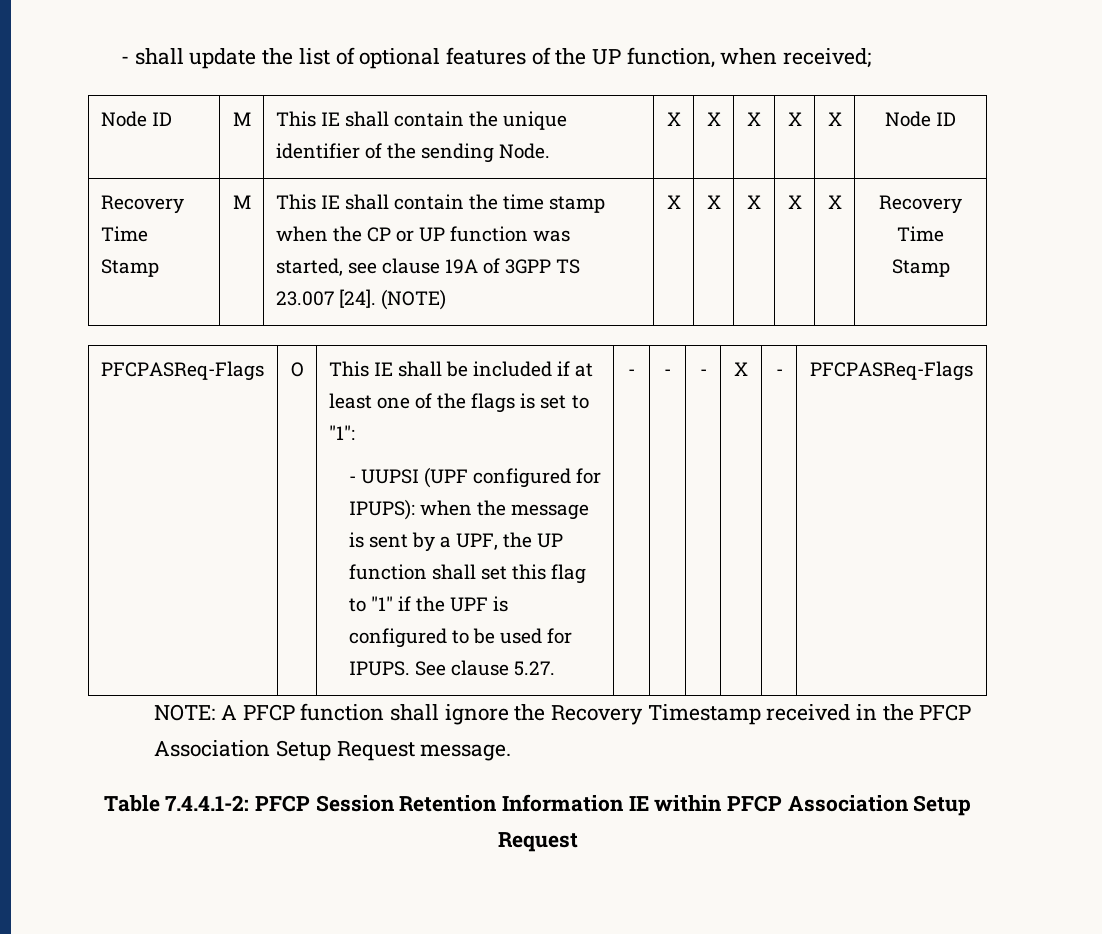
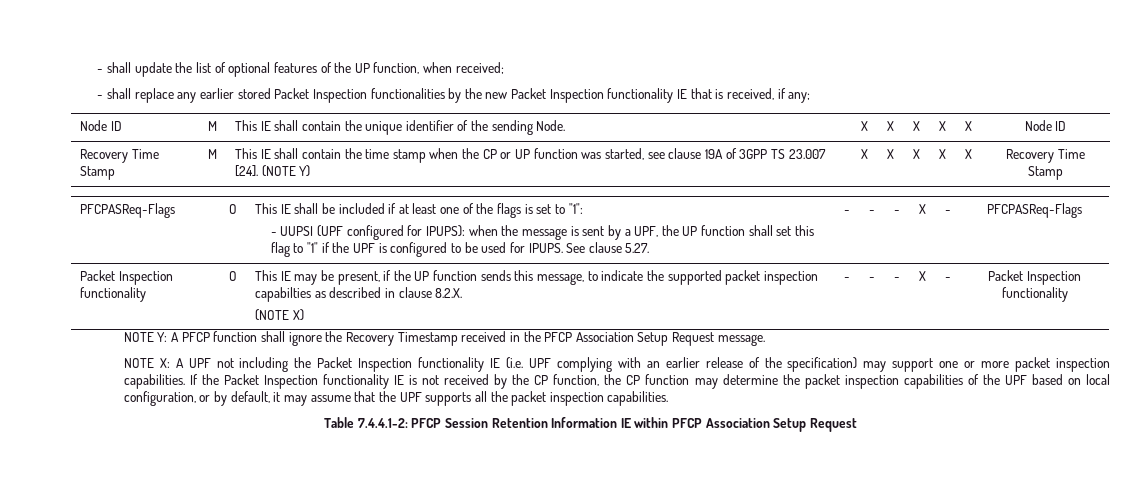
(871, 58) none -> [97,88,811,103] // - shall replace any earlier stored Packet Inspection functionalities by the new Packet Inspection functionality IE that is received, if any;
[380,289,446,310] (NOTE) -> [261,165,311,177] (NOTE Y)
[154,704,216,721] // NOTE: -> [79,270,173,285] [79,287,146,302] [229,271,237,281] [254,270,818,285] [254,287,463,302] [254,309,304,321] [844,277,850,281] [869,277,875,281] [894,277,900,281] [919,271,926,281] [945,277,951,281] [988,270,1081,285] [1001,287,1068,302] [123,332,168,342] // Packet Inspection functionality | O | This IE may be present, if the UP function sends this message, to indicate the supported packet inspection capabilties as described in clause 8.2.X. // (NOTE X) | - | - | - | X | - | Packet Inspection functionality // NOTE Y:
(512, 752) none -> [123,357,1110,372] [123,374,1110,389] [123,391,669,406] // NOTE X: A UPF not including the Packet Inspection functionality IE (i.e. UPF complying with an earlier release of the specification) may support one or more packet inspection capabilities. If the Packet Inspection functionality IE is not received by the CP function, the CP function may determine the packet inspection capabilities of the UPF based on local configuration, or by default, it may assume that the UPF supports all the packet inspection capabilities.

